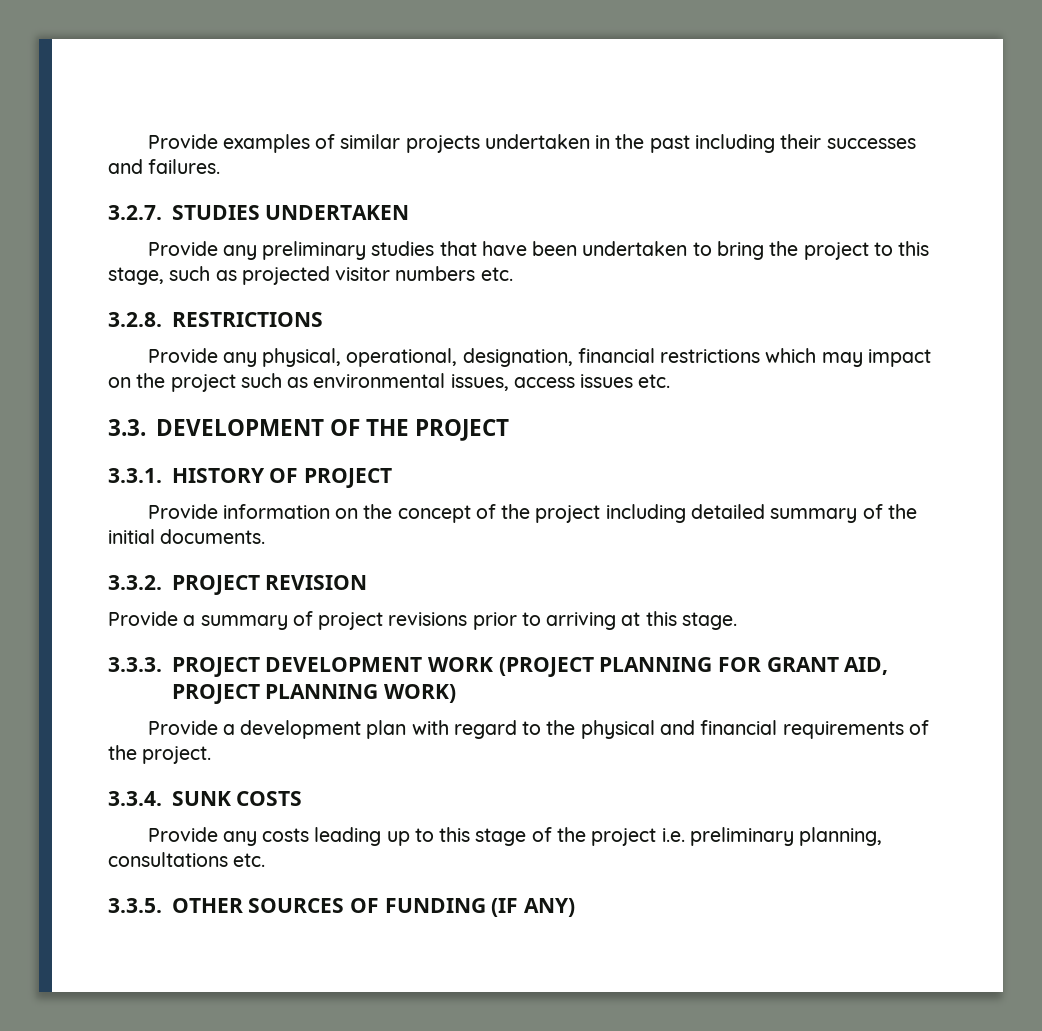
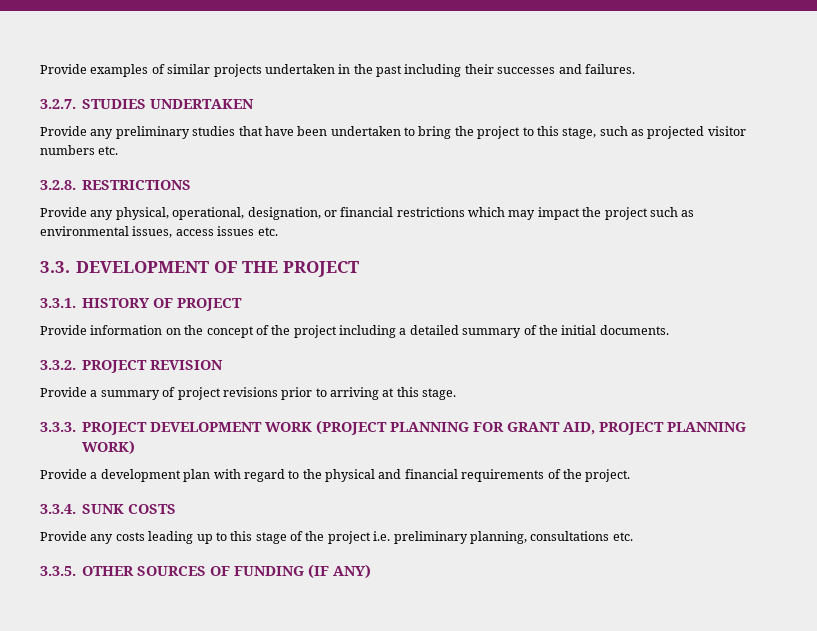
(573, 357) none -> [323,210,337,217] or
[108,377,131,388] on -> (580, 213) none
(686, 513) none -> [399,328,407,335] a

